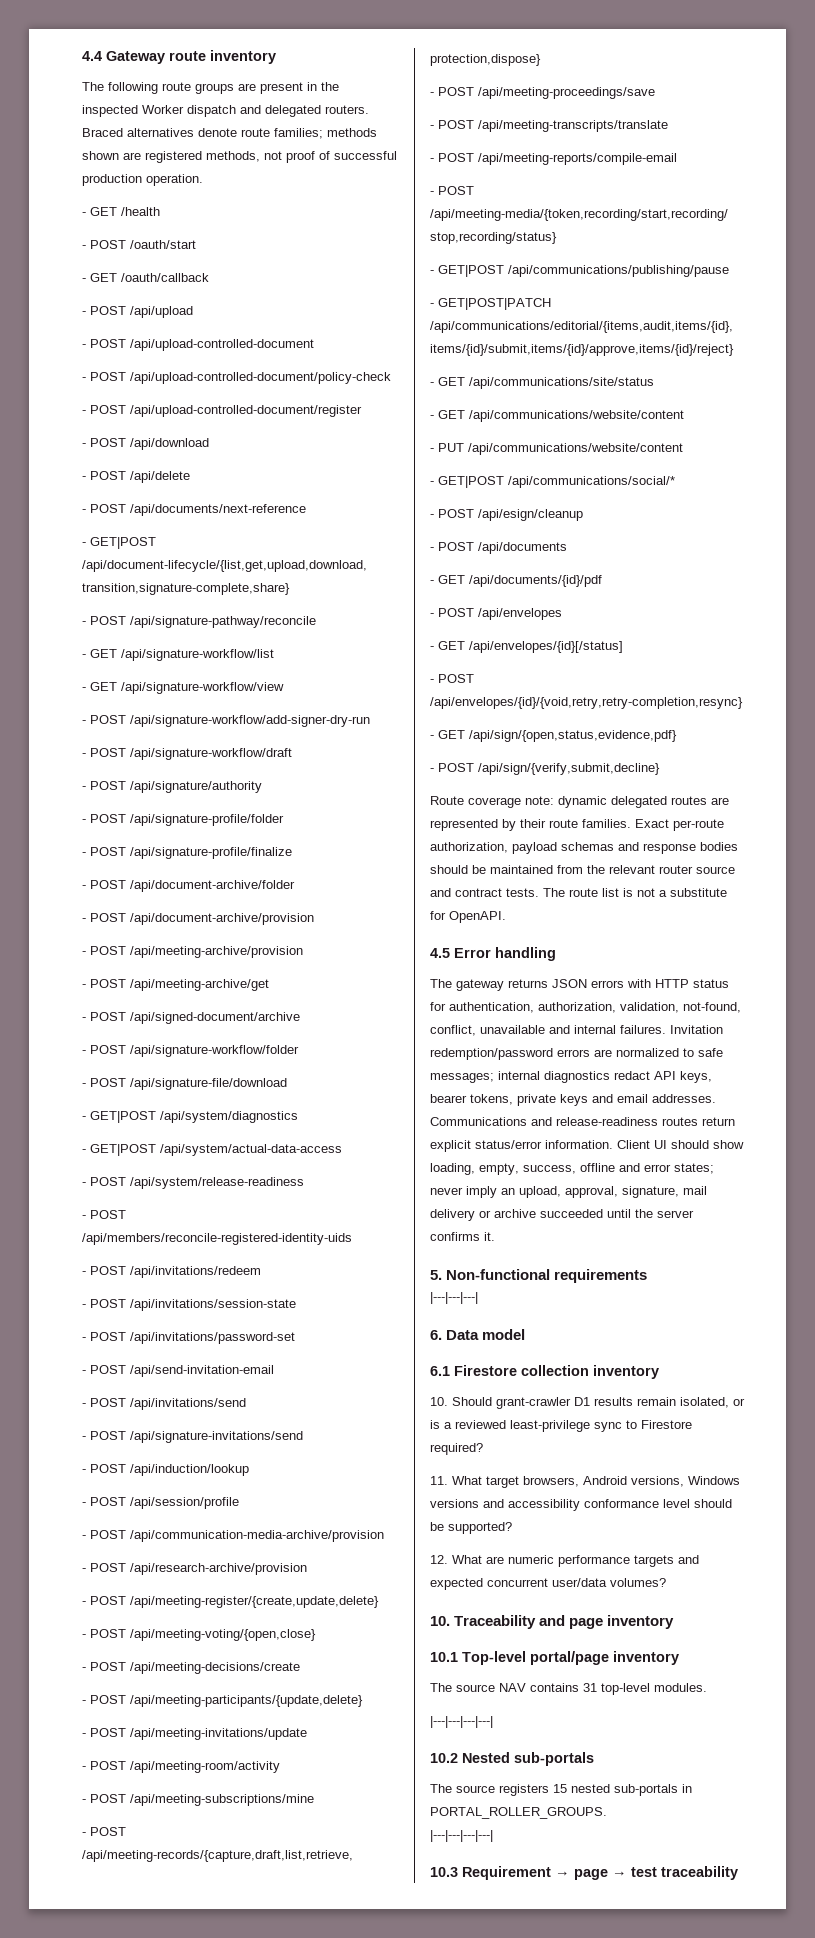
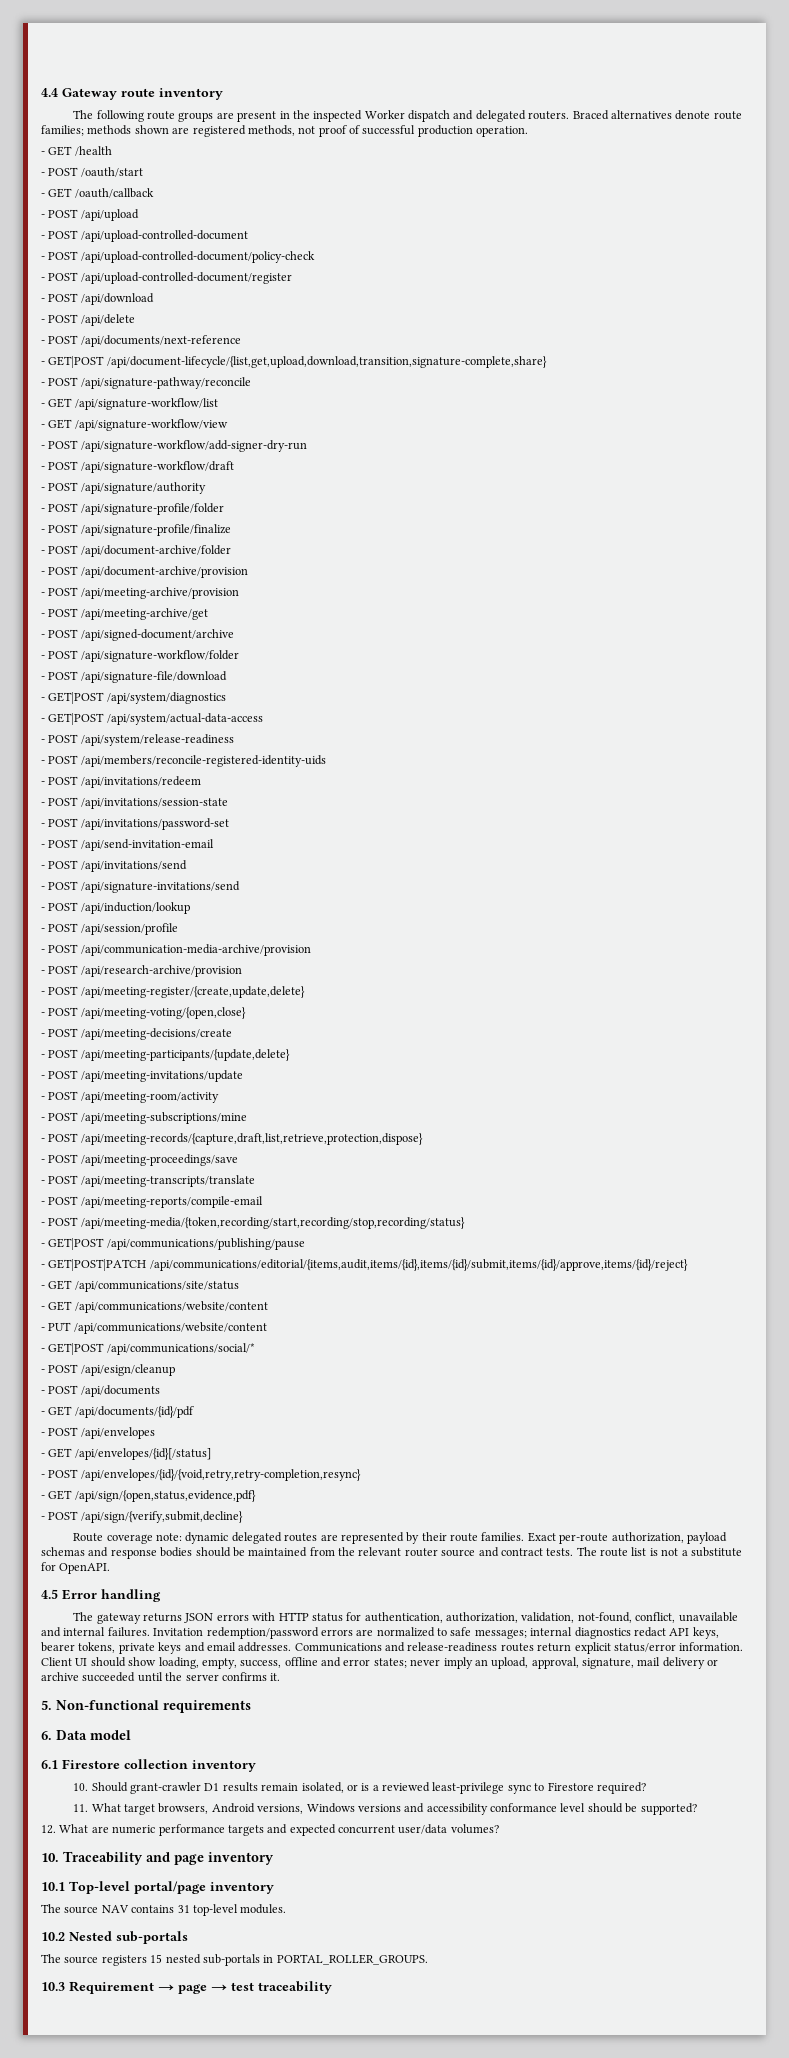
[430,1292,478,1304] // |---|---|---| -> (251, 1706) none
[430,1716,493,1728] // |---|---|---|---| -> (287, 1909) none
[430,1830,493,1842] // |---|---|---|---| -> (428, 1959) none

